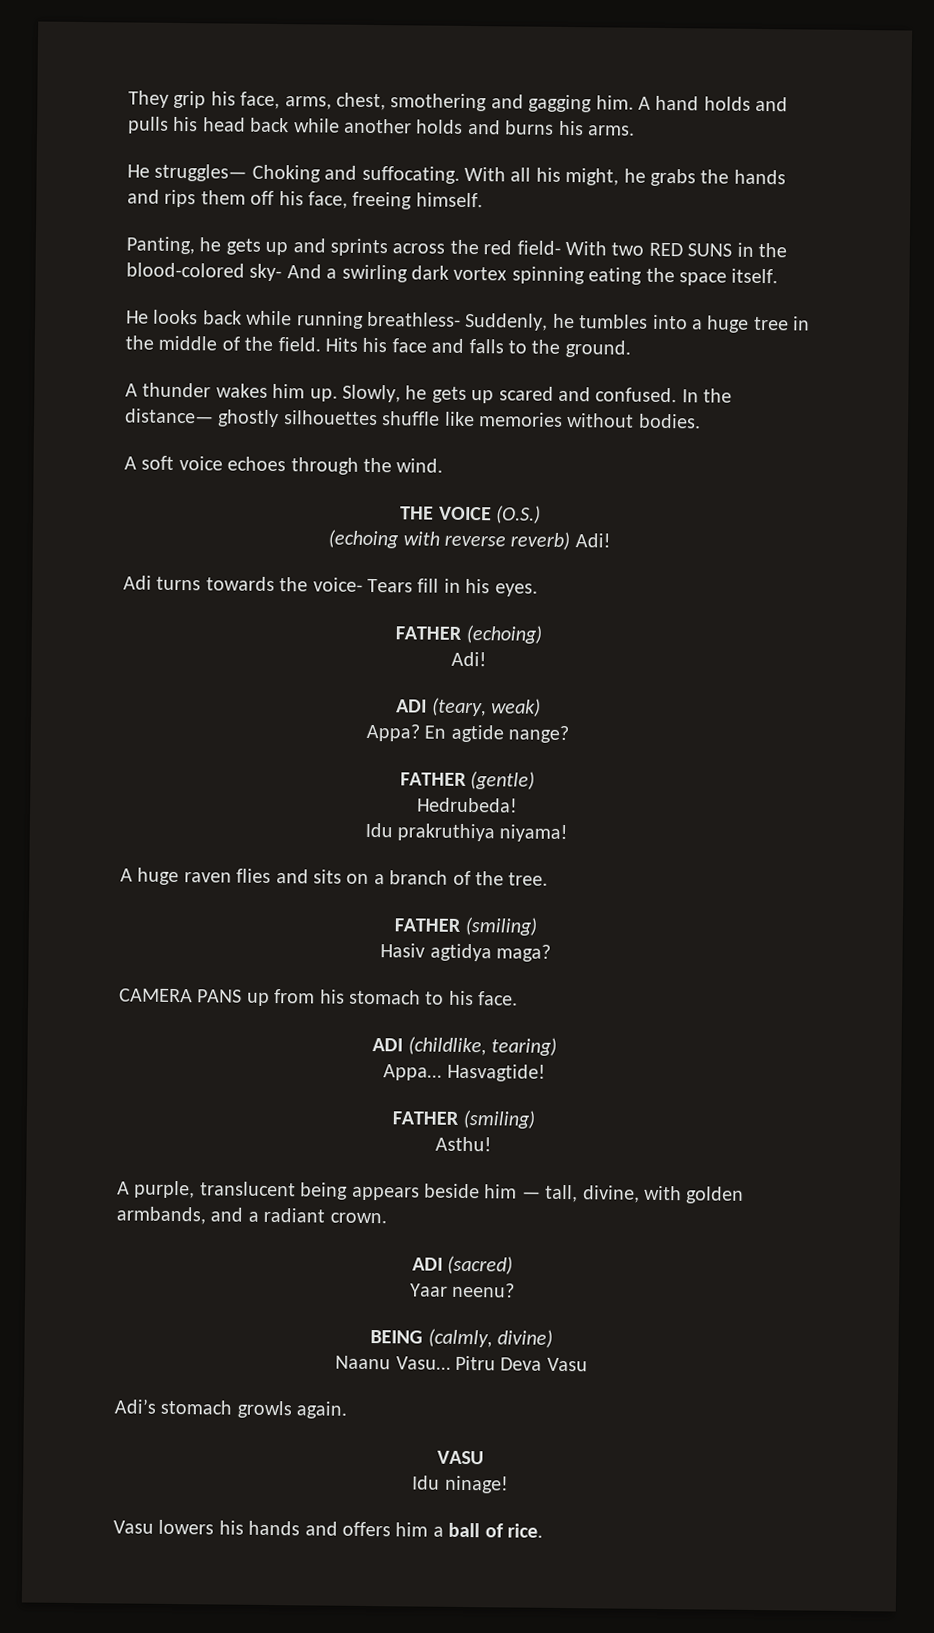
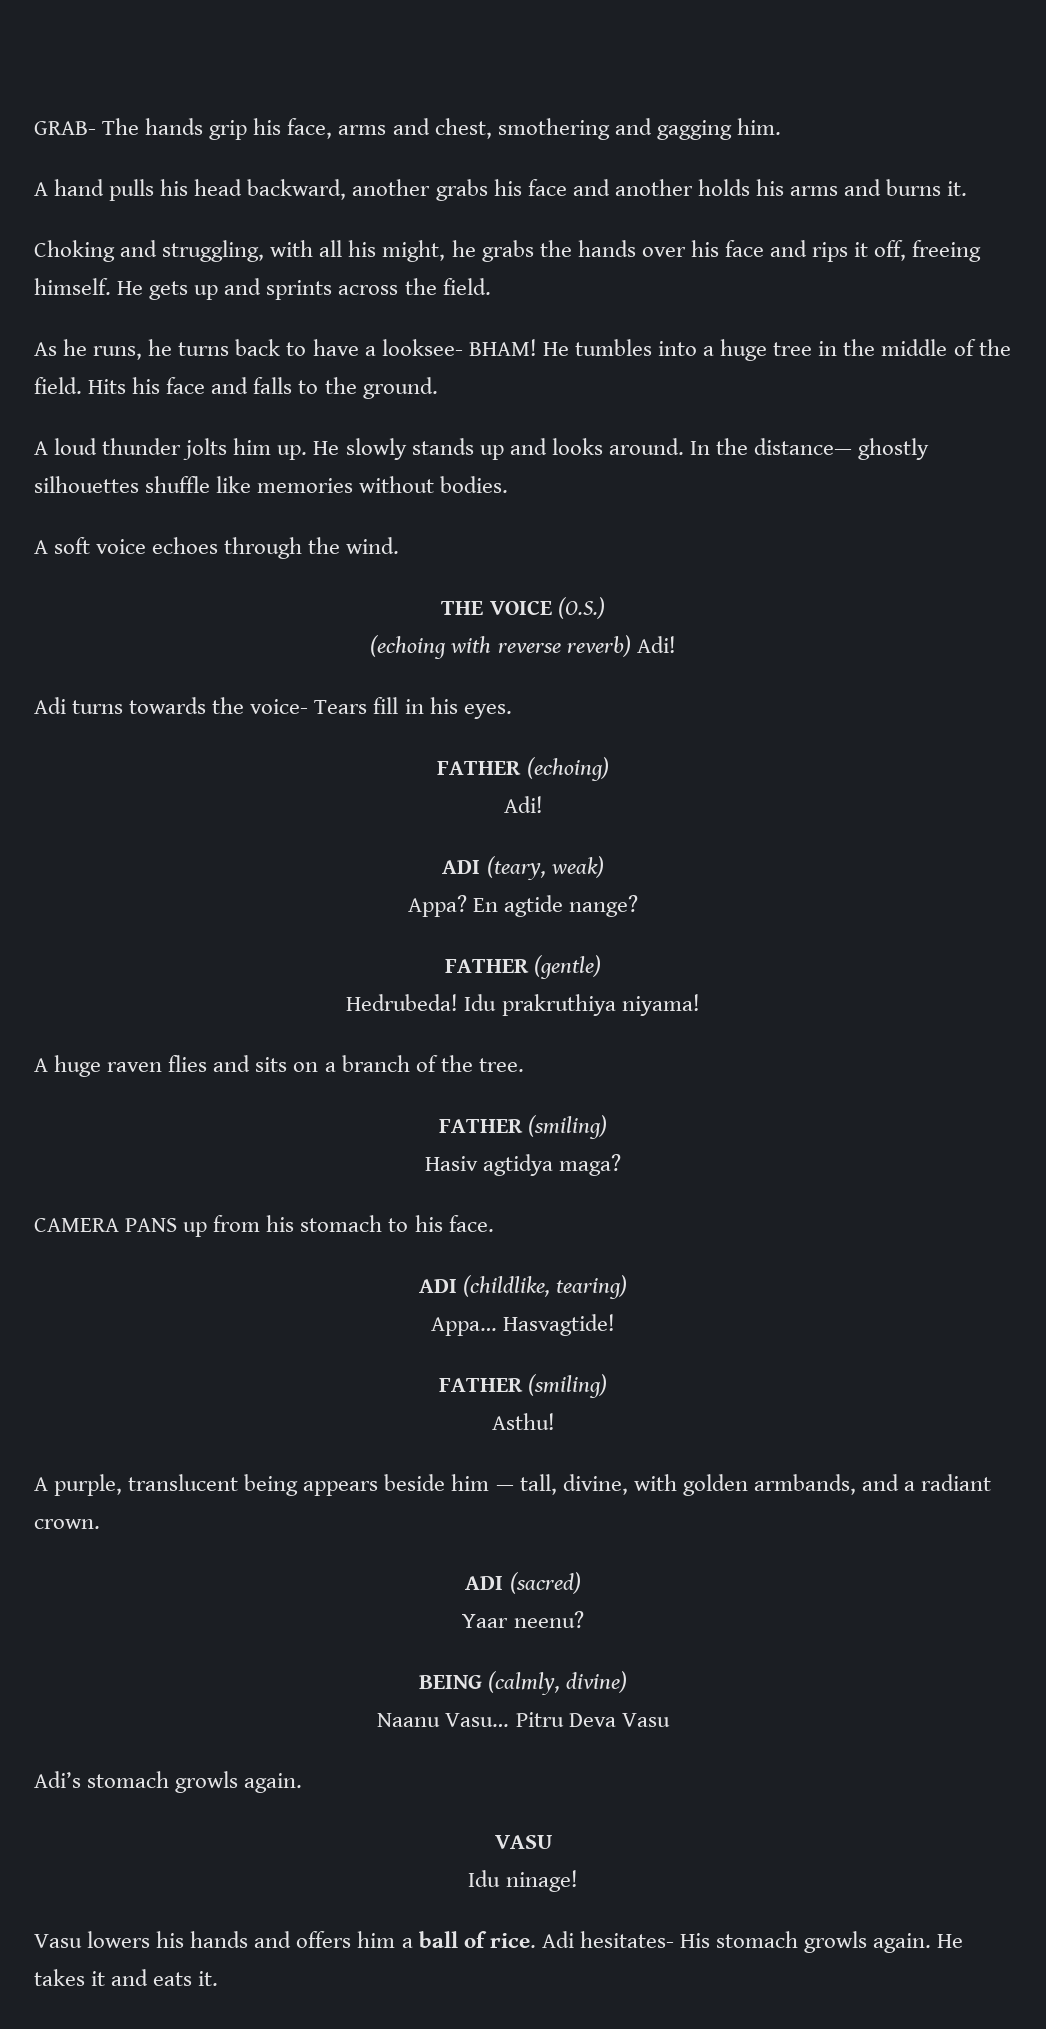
[128,90,169,108] They -> [34,118,204,135] GRAB- The hands
[284,96,332,110] arms, -> [338,118,430,135] arms and
(634, 102) none -> (781, 126) //
[703,96,789,112] holds and -> (105, 187) none
[250,117,635,136] [127,163,506,184] back while another holds and burns his arms. // He struggles— Choking and suffocating. With -> [247,179,968,201] [34,240,314,262] backward, another grabs his face and another holds his arms and burns it. // Choking and struggling, with
[127,189,348,209] and rips them off his face, -> [641,240,907,262] over his face and rips it off,
[126,236,222,255] // Panting, he -> [117,281,144,295] He
[483,240,787,258] [126,262,779,286] [126,309,575,331] red field- With two RED SUNS in the blood-colored sky- And a swirling dark vortex spinning eating the space itself. // He looks back while running breathless- Suddenly, he -> [442,278,491,295] [34,339,569,360] field. // As he runs, he turns back to have a looksee- BHAM! He
[142,382,678,404] thunder wakes him up. Slowly, he gets up scared and confused. -> [54,438,684,460] loud thunder jolts him up. He slowly stands up and looks around.
(518, 805) // -> (459, 1002) none
(543, 1530) none -> [541,1931,964,1953] [34,1969,219,1986] Adi hesitates- His stomach growls again. He takes it and eats it.

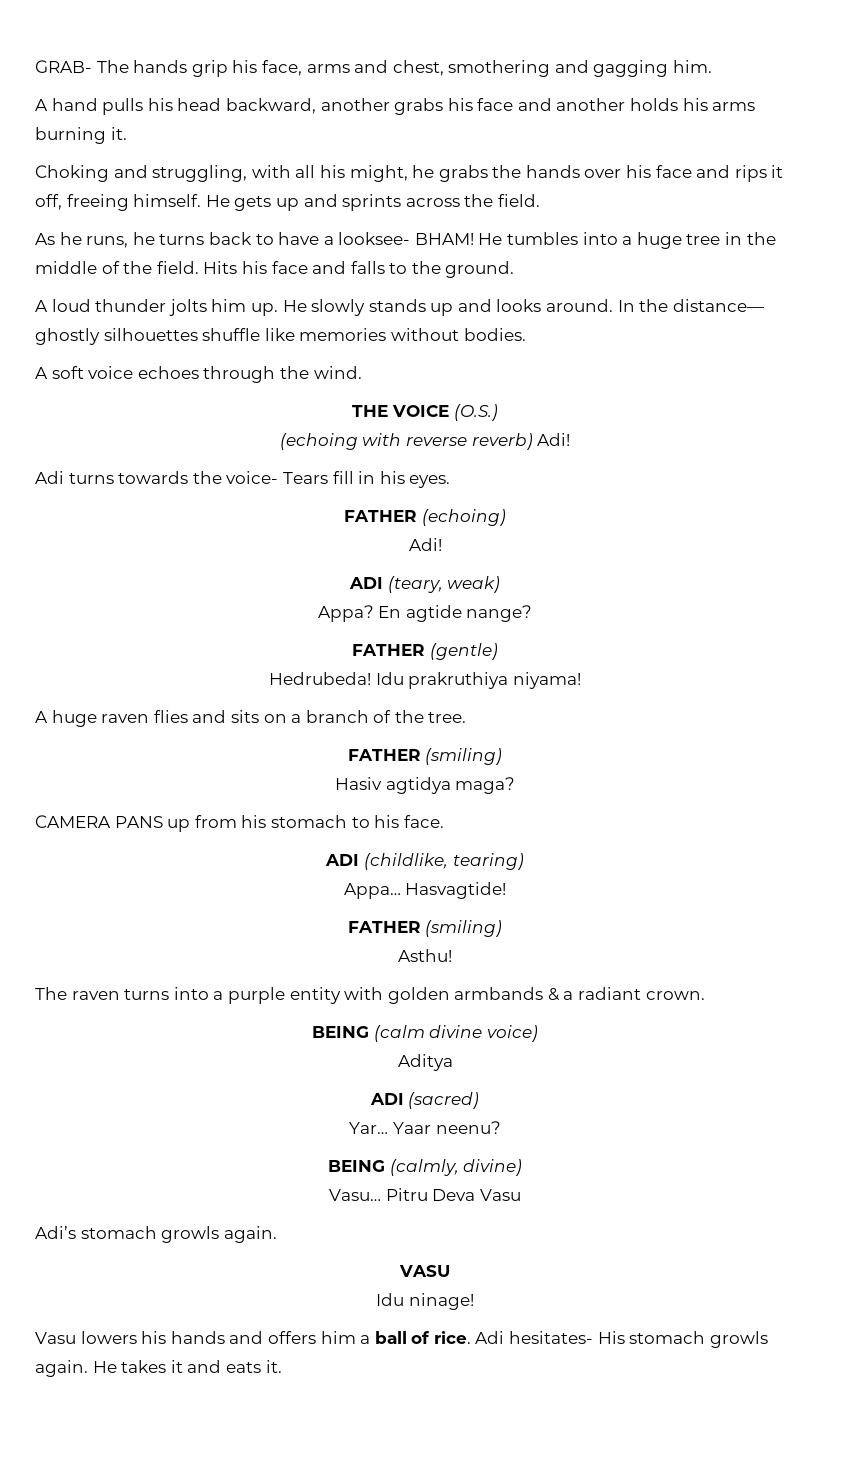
[844,179,942,196] and burns -> [35,127,106,144] burning
[34,1474,992,1496] [34,1519,100,1529] A purple, translucent being appears beside him — tall, divine, with golden armbands, and a radiant crown. -> [35,987,705,1004] [312,1025,538,1042] [397,1054,453,1071] The raven turns into a purple entity with golden armbands & a radiant crown. // BEING (calm divine voice) // Aditya
(581, 1583) none -> [349,1122,389,1134] Yar…
[377,1713,441,1727] Naanu -> (523, 1167) none

